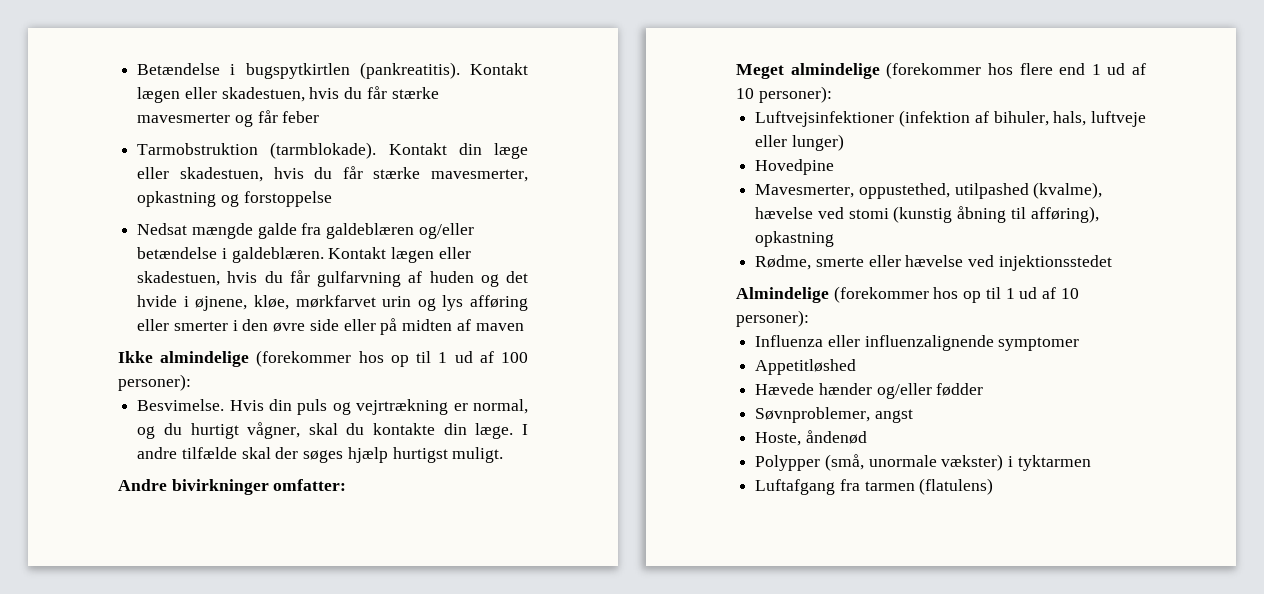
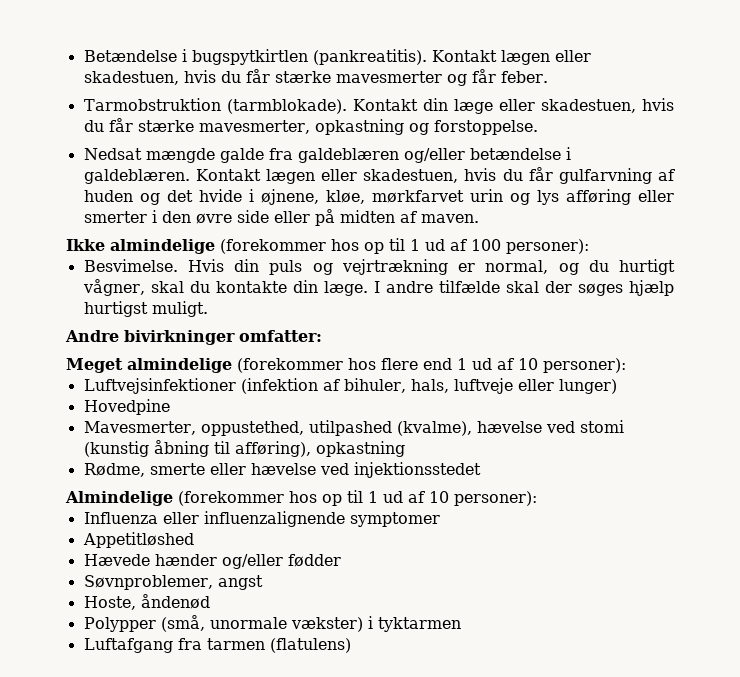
[282,111,320,123] feber -> [500,71,548,83] feber.
[243,191,332,207] forstoppelse -> [433,120,538,135] forstoppelse.
[475,323,524,331] maven -> [420,214,479,223] maven.

